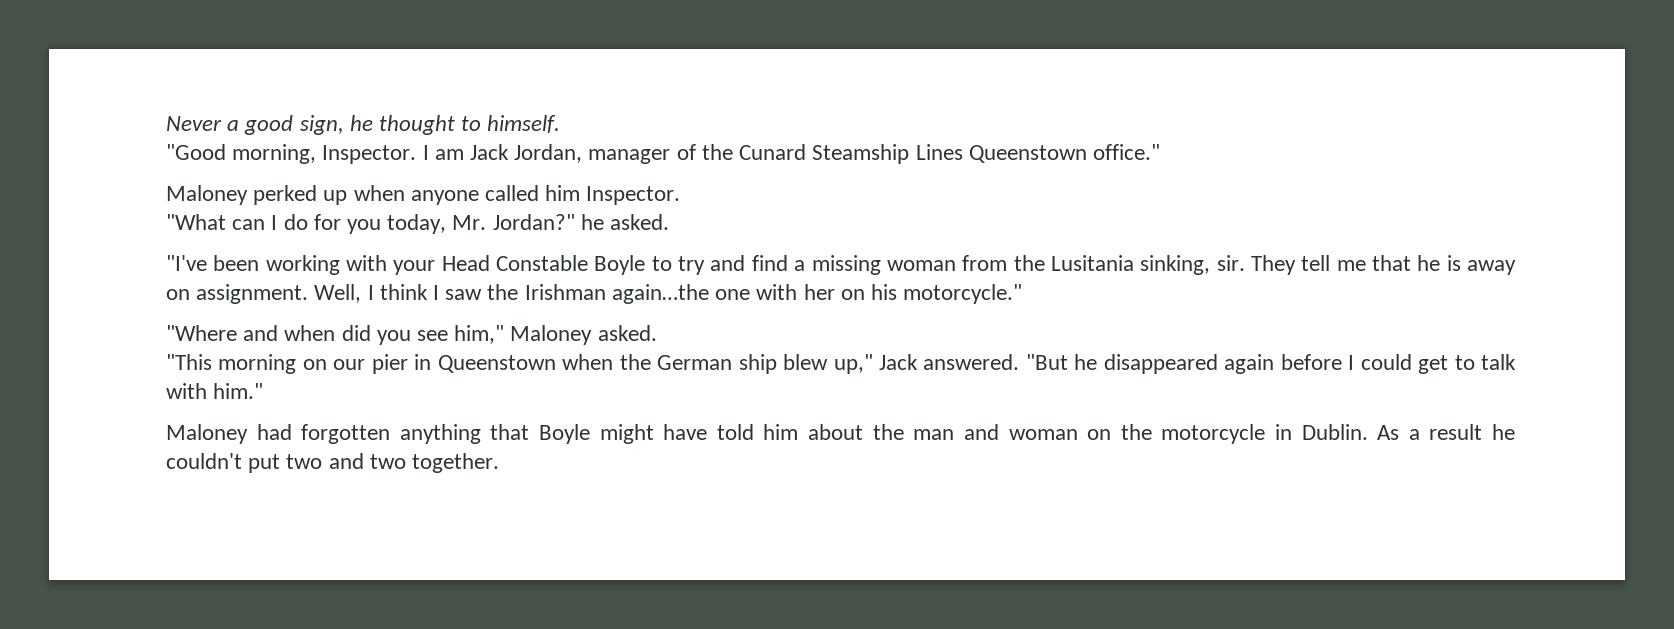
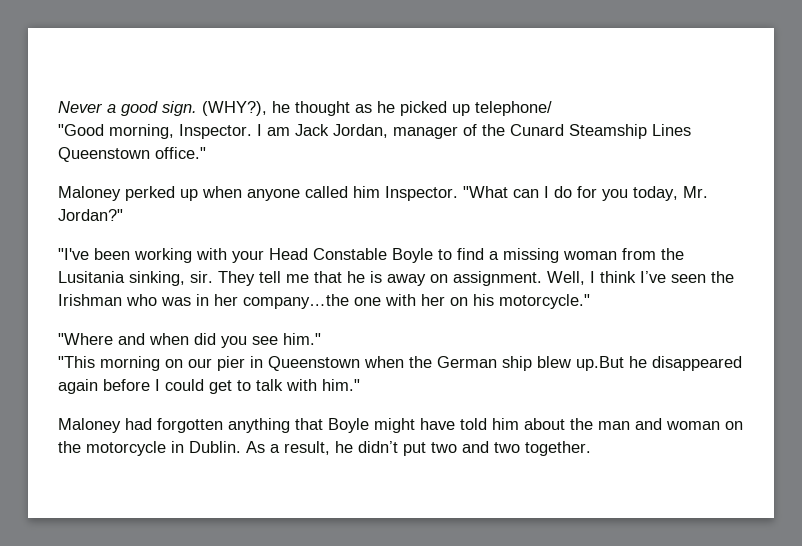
[299,115,561,135] sign, he thought to himself. -> [162,101,552,116] sign. (WHY?), he thought as he picked up telephone/
(681, 195) // -> (458, 193) none
[580,214,670,230] he asked. -> (123, 215) none
[678,255,746,275] try and -> (452, 254) none
[433,284,709,304] I saw the Irishman again…the -> [640,271,734,283] [58,294,349,309] I’ve seen the Irishman who was in her company…the
[454,325,657,345] him," Maloney asked. -> [283,333,321,345] him."
[833,354,1068,374] up," Jack answered. "But -> [576,356,624,371] up.But
[1429,424,1515,440] [166,453,242,469] result he couldn't -> [284,441,398,455] result, he didn’t

